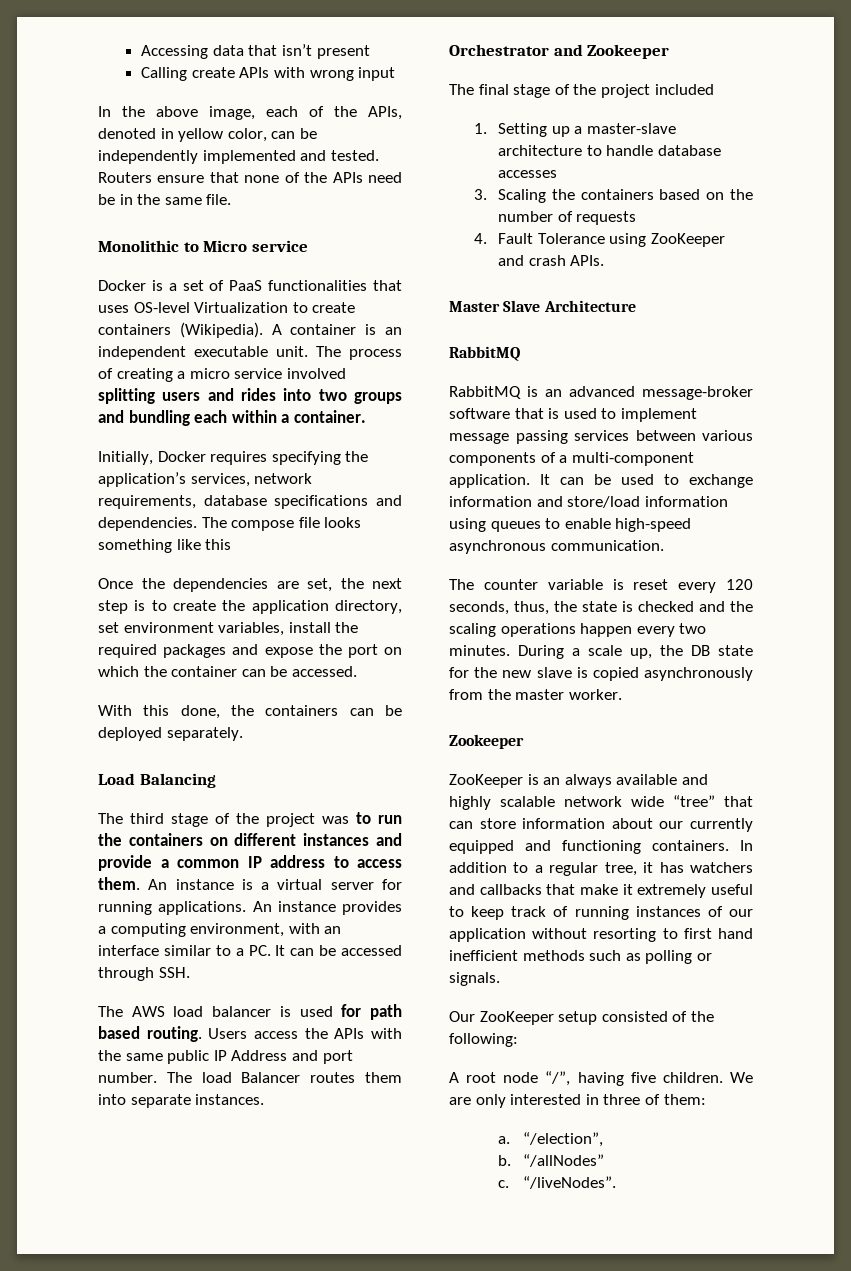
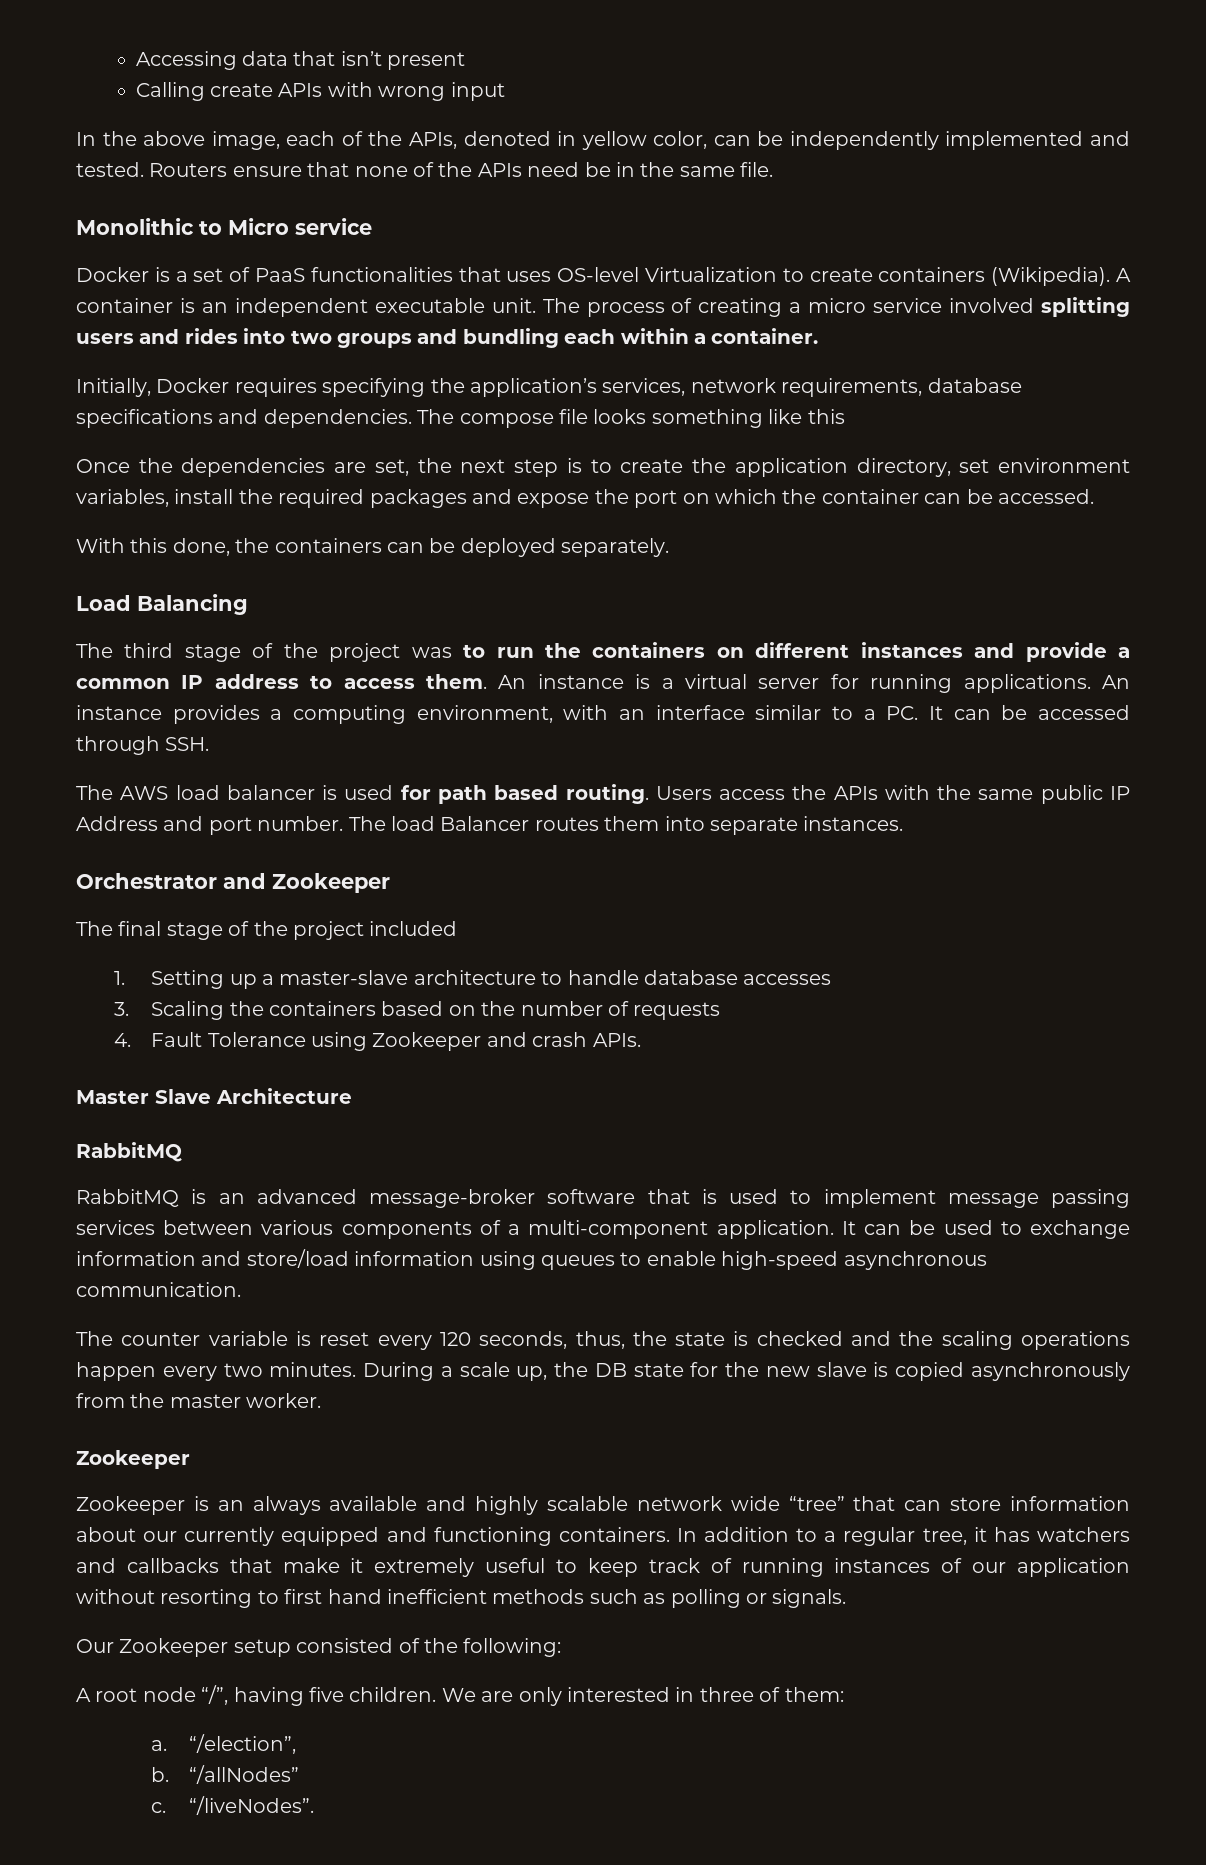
[650,233,725,247] ZooKeeper -> [372,1032,482,1051] Zookeeper
[449,774,523,788] ZooKeeper -> [76,1496,185,1515] Zookeeper
[479,1011,554,1025] ZooKeeper -> [119,1638,229,1657] Zookeeper

